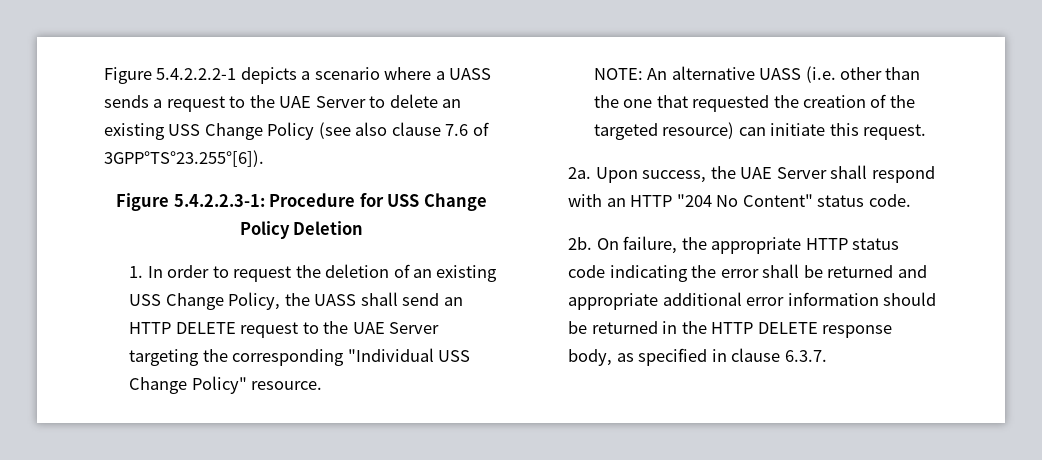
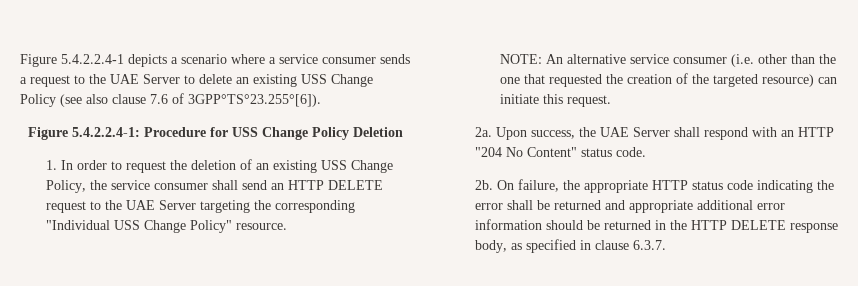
[104,67,237,84] Figure 5.4.2.2.2-1 -> [20,54,124,67] Figure 5.4.2.2.4-1
[449,68,492,80] UASS -> [279,54,376,64] service consumer
[173,194,265,207] 5.4.2.2.3-1: -> [72,127,140,137] 5.4.2.2.4-1:
[314,294,357,306] UASS -> [110,180,208,190] service consumer
[759,68,802,80] UASS -> [630,54,728,64] service consumer

